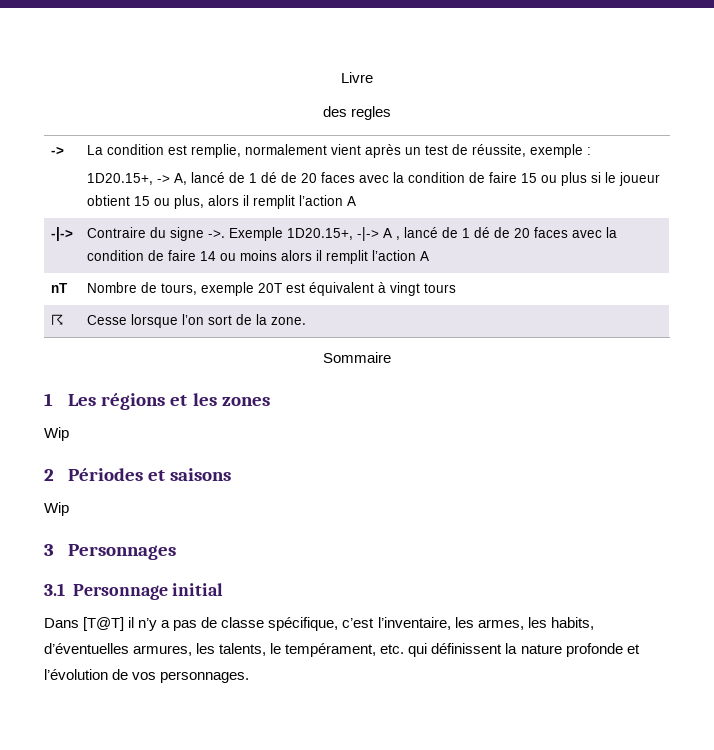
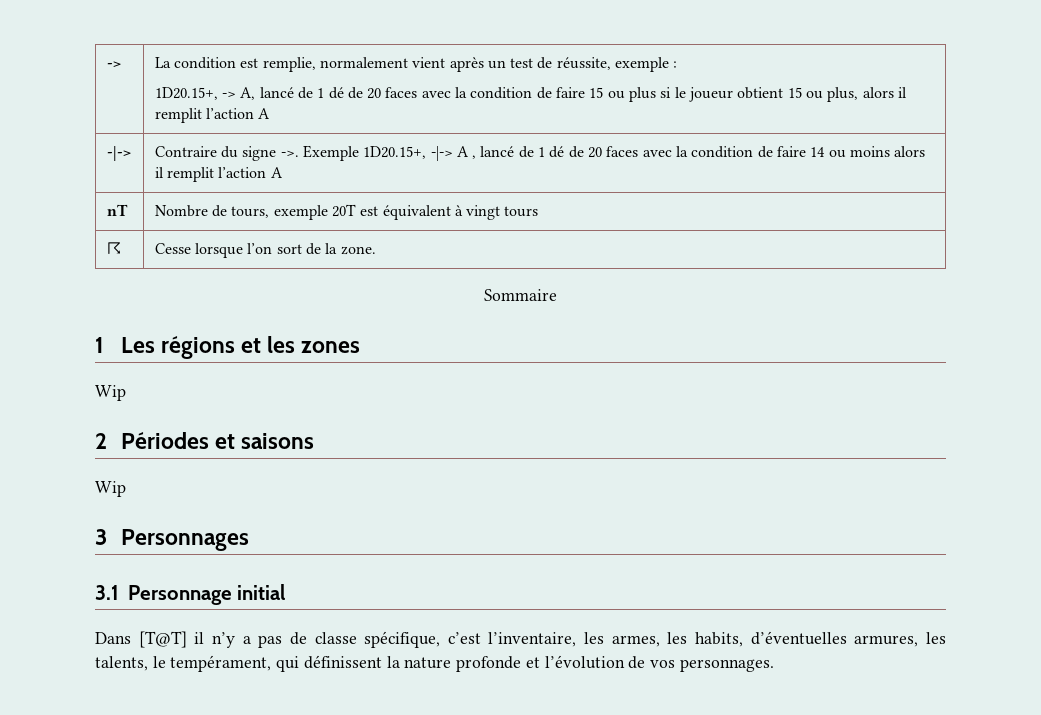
[341,72,373,83] [322,106,392,120] Livre // des regles // -> (106, 64) none
[380,644,405,654] etc. -> (272, 663) none

